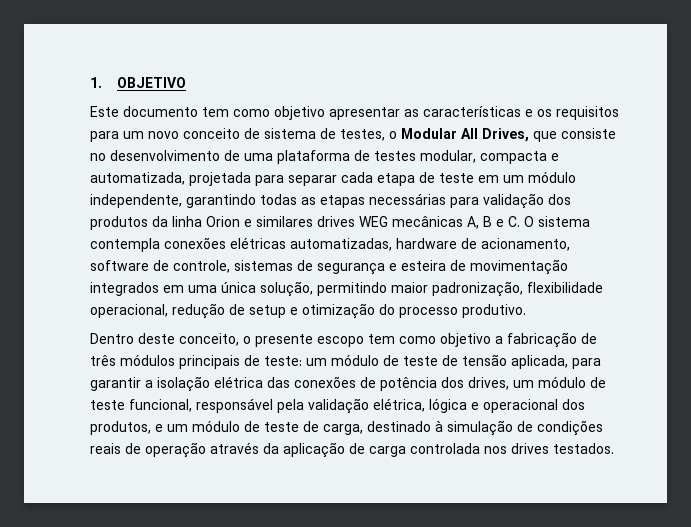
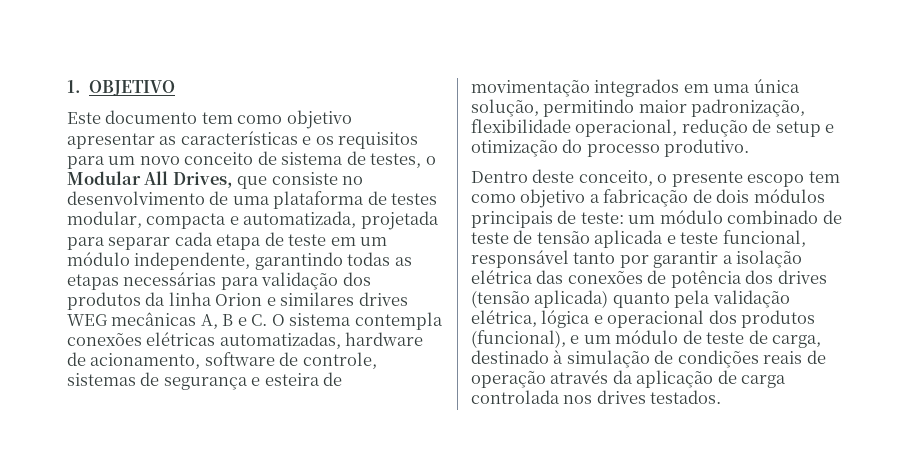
[90,355,116,366] três -> [716,189,750,203] dois
(379, 360) none -> [727,210,819,224] combinado
[511,355,601,369] aplicada, para -> [594,230,806,248] [471,250,649,268] aplicada e teste funcional, responsável tanto por
[468,376,606,390] [90,398,273,413] drives, um módulo de teste funcional, responsável -> [777,270,827,284] [471,290,670,308] drives (tensão aplicada) quanto
[90,421,151,435] produtos, -> [741,310,816,328] [471,330,566,348] produtos (funcional),

